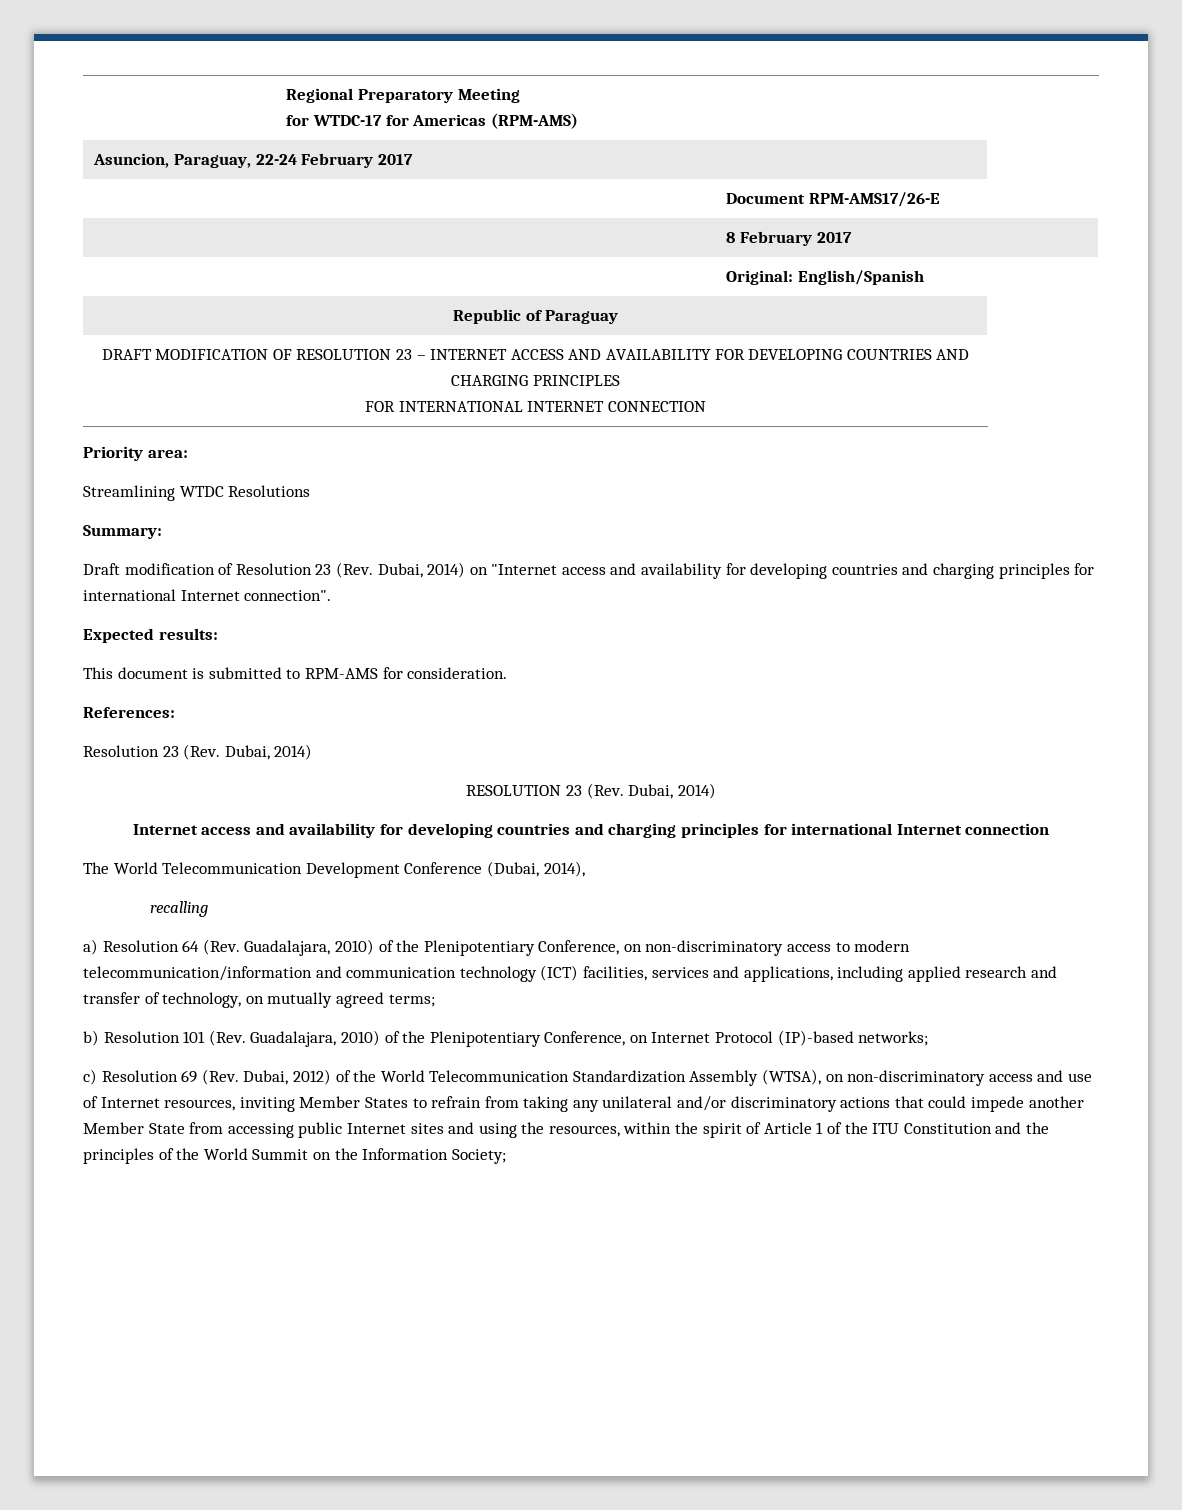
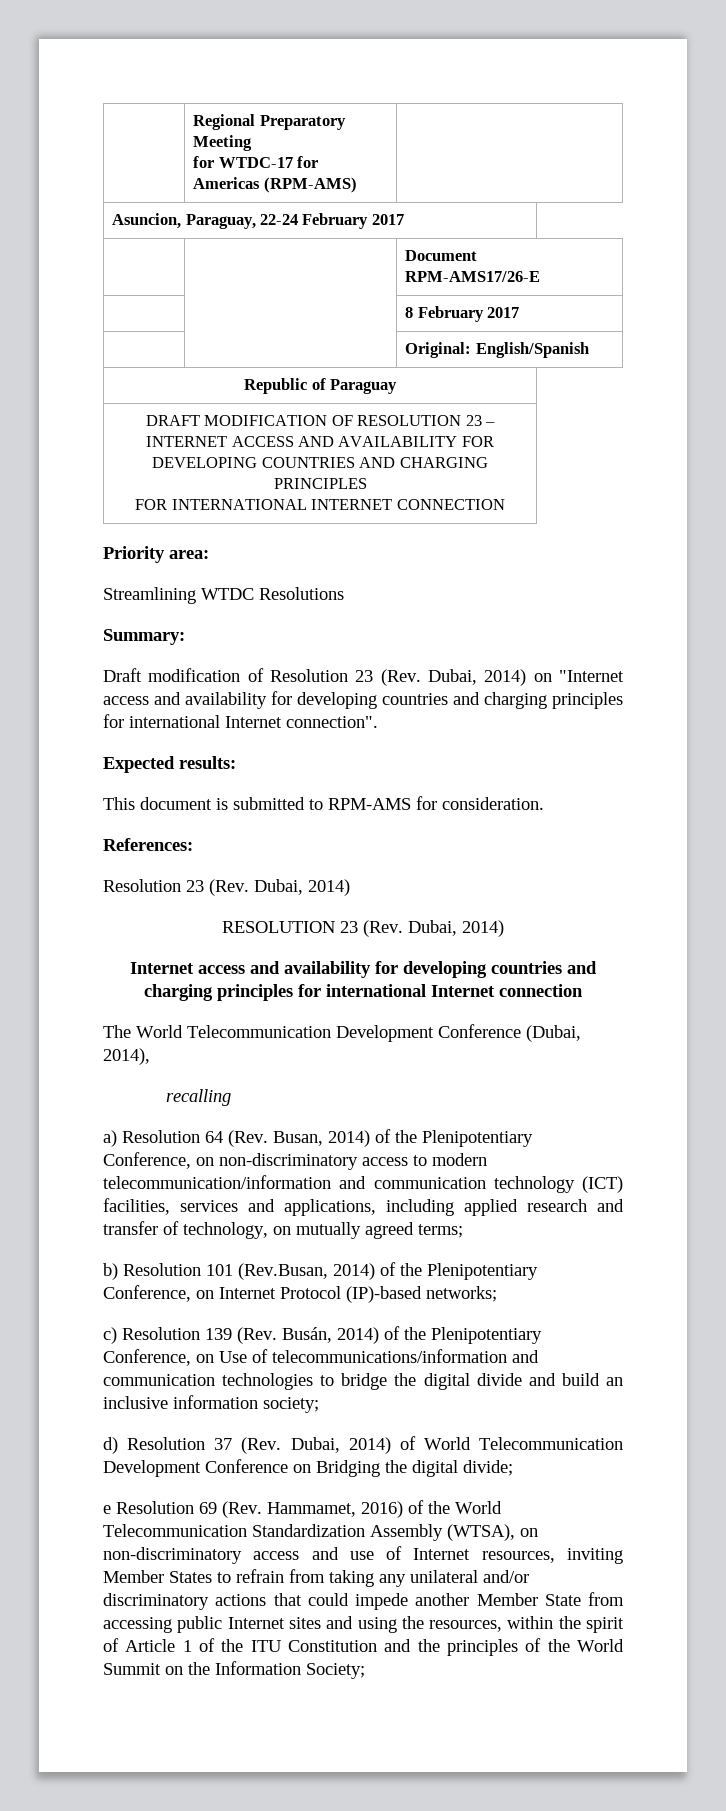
[244,939,374,956] Guadalajara, 2010) -> [273,1130,370,1147] Busan, 2014)
[208,1030,380,1047] (Rev. Guadalajara, 2010) -> [238,1263,375,1280] (Rev.Busan, 2014)
[181,1069,331,1085] 69 (Rev. Dubai, 2012) -> [205,1326,542,1344] [103,1349,539,1366] [103,1373,623,1390] [103,1395,319,1413] [103,1436,623,1454] [103,1459,513,1477] [103,1501,403,1518] 139 (Rev. Busán, 2014) of the Plenipotentiary Conference, on Use of telecommunications/information and communication technologies to bridge the digital divide and build an inclusive information society; // d) Resolution 37 (Rev. Dubai, 2014) of World Telecommunication Development Conference on Bridging the digital divide; // e Resolution 69 (Rev. Hammamet, 2016)

